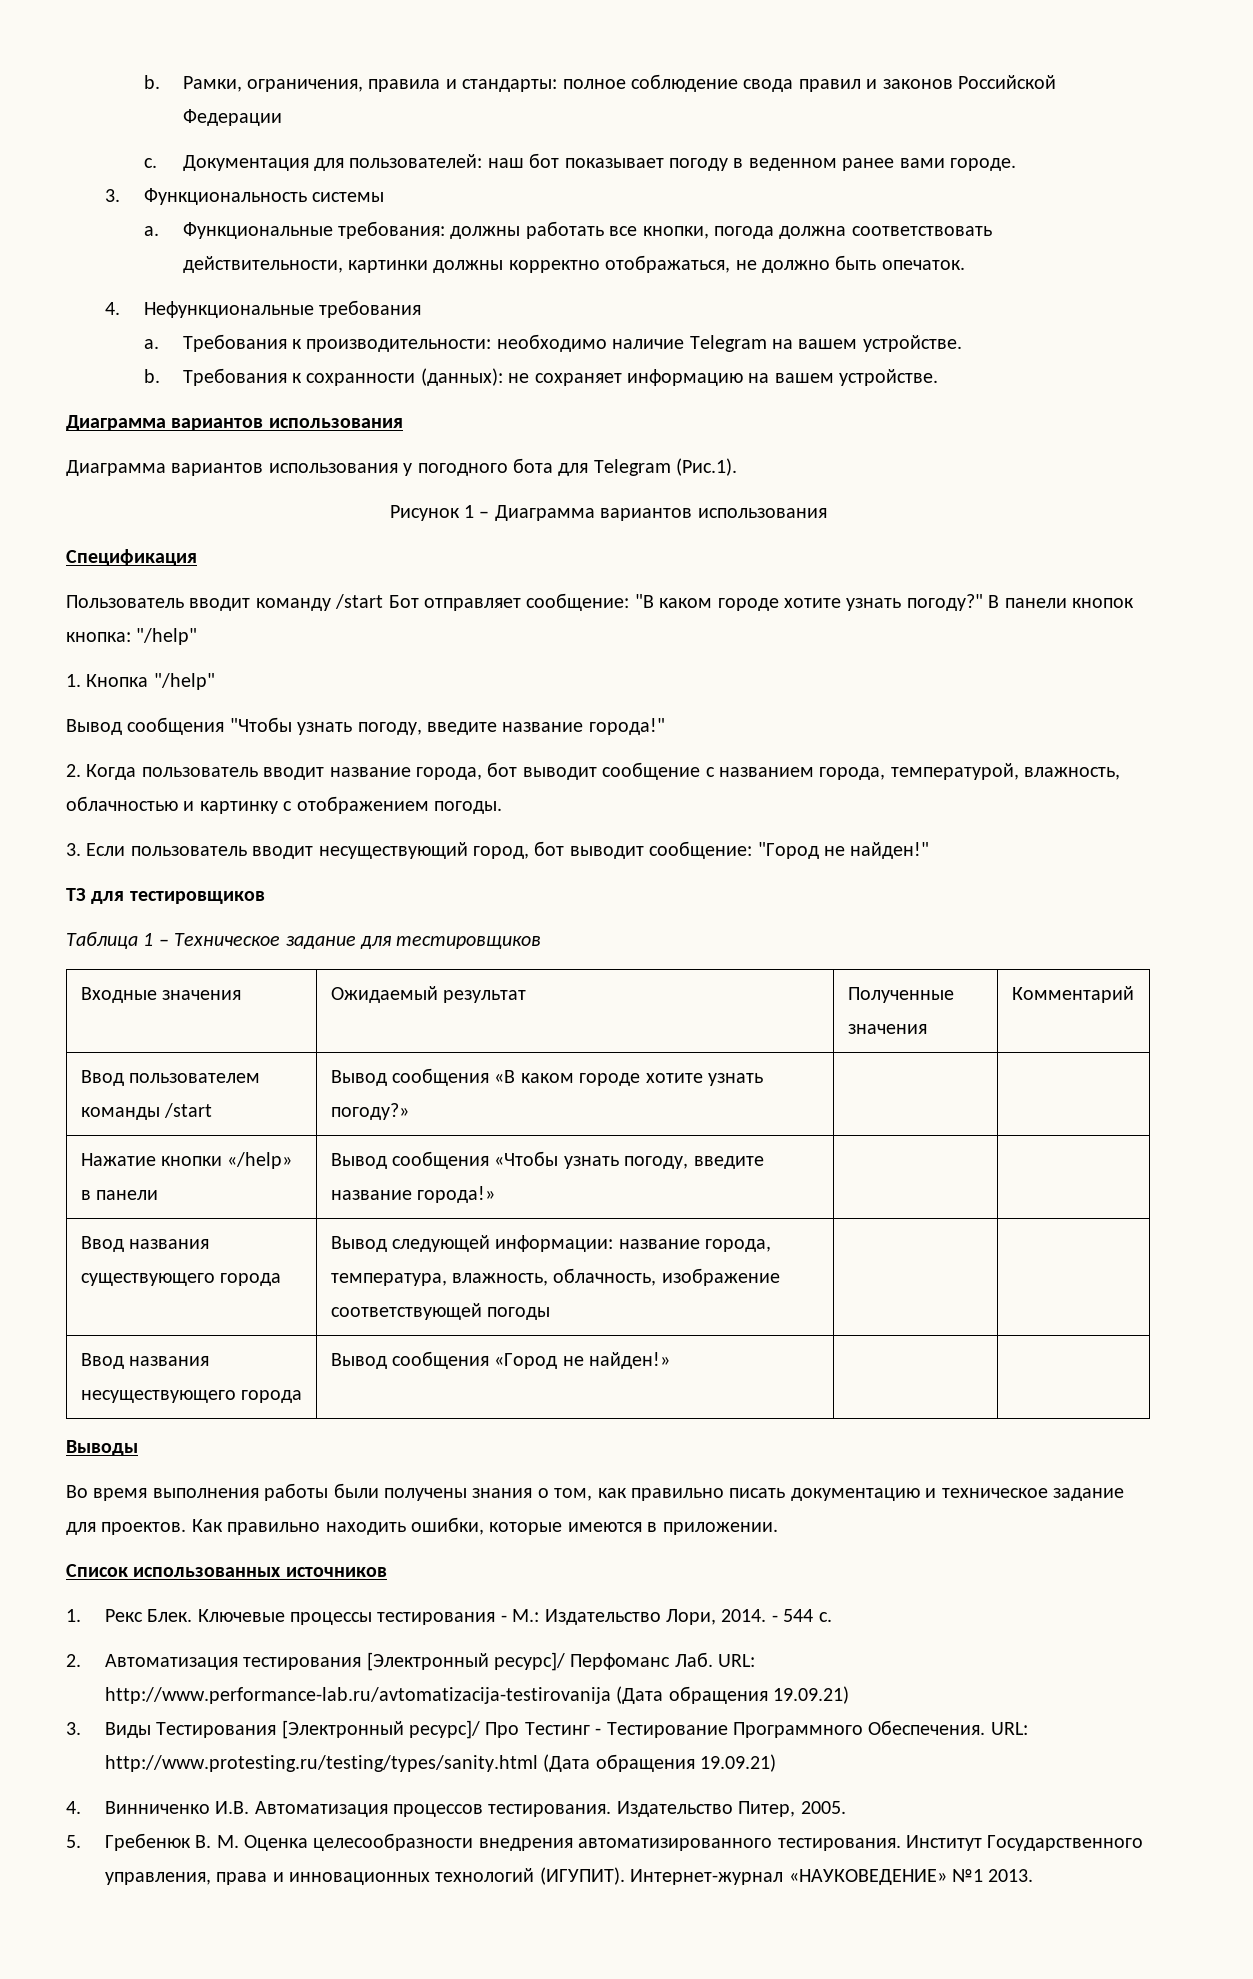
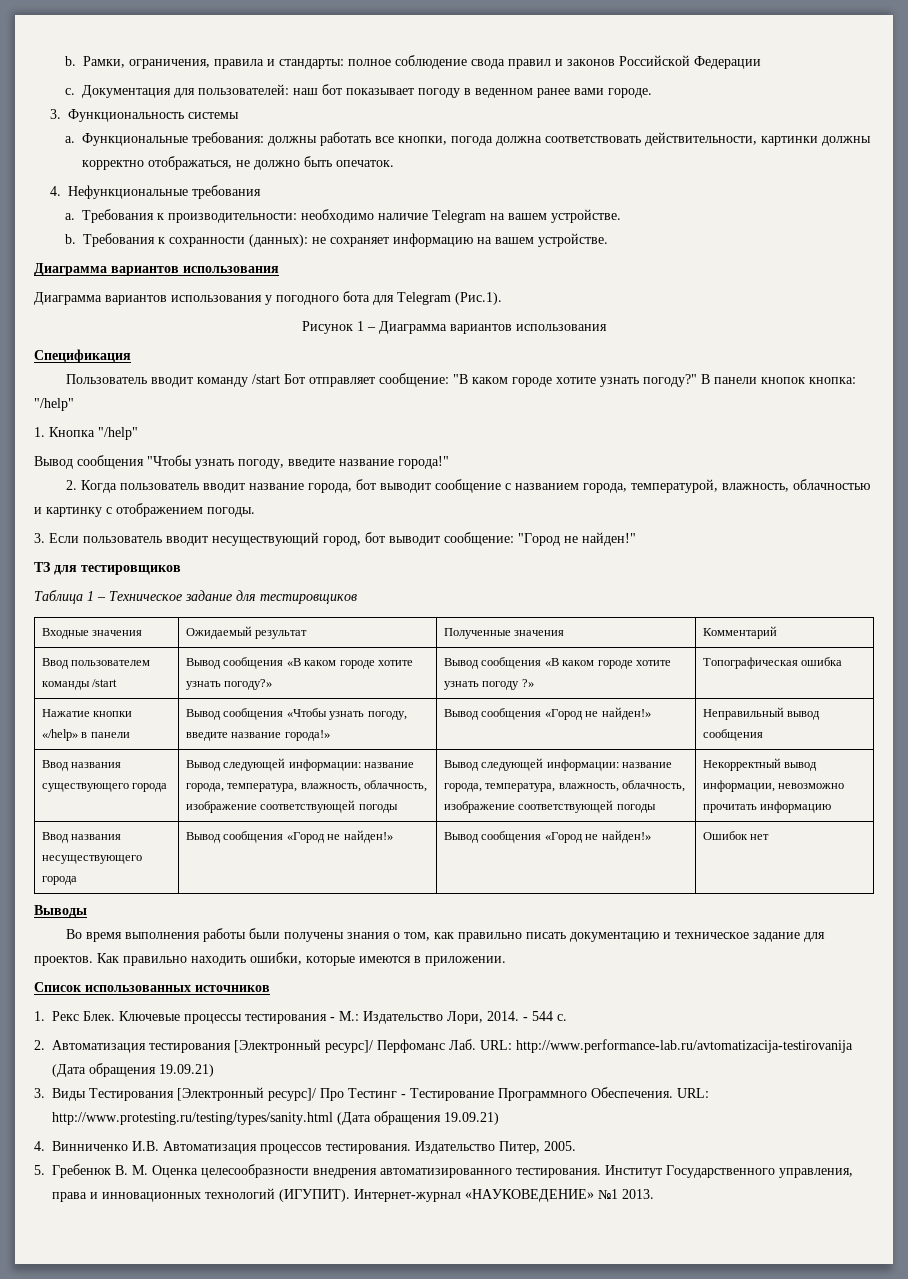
(409, 1111) | -> [443,657,671,669] [443,679,534,690] [702,657,843,669] Вывод сообщения «В каком городе хотите узнать погоду ?» | Топографическая ошибка
(495, 1194) | -> [443,707,651,720] [702,707,821,720] [702,729,763,741] Вывод сообщения «Город не найден!» | Неправильный вывод сообщения
(550, 1313) | -> [443,758,673,771] [443,780,686,792] [443,800,656,813] [702,758,818,771] [702,780,845,792] [702,801,832,813] Вывод следующей информации: название города, температура, влажность, облачность, изображение соответствующей погоды | Некорректный вывод информации, невозможно прочитать информацию
(671, 1360) | -> [443,830,651,843] [702,831,770,840] Вывод сообщения «Город не найден!» | Ошибок нет

